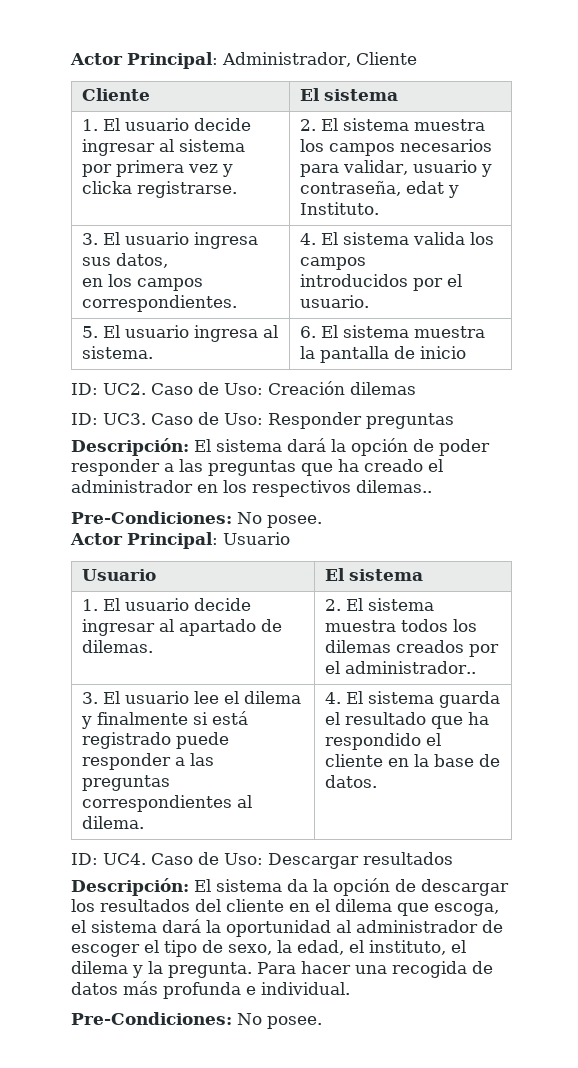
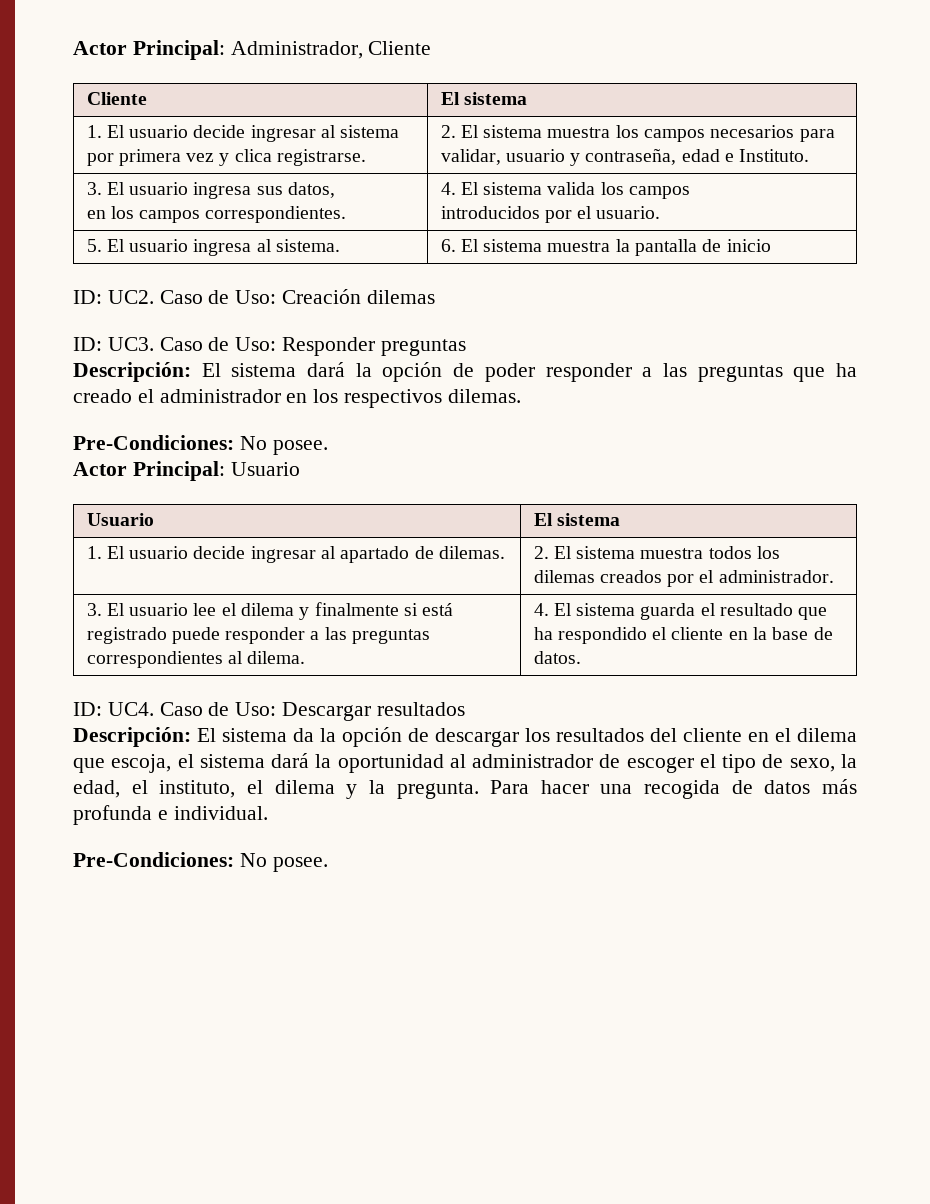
[82,181,133,194] clicka -> [234,149,272,162] clica
[406,181,460,198] edat y -> [681,149,734,162] edad e
[356,480,432,493] dilemas.. -> [447,389,521,403] dilemas.
[345,661,477,674] administrador.. -> [718,570,834,583] administrador.
[434,903,499,916] escoga, -> [111,754,172,773] escoja,

